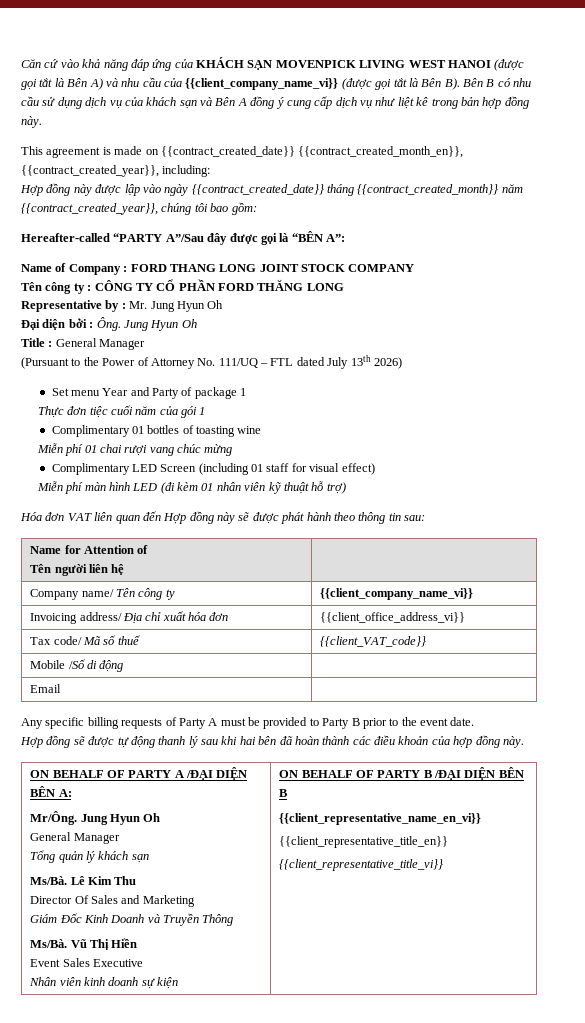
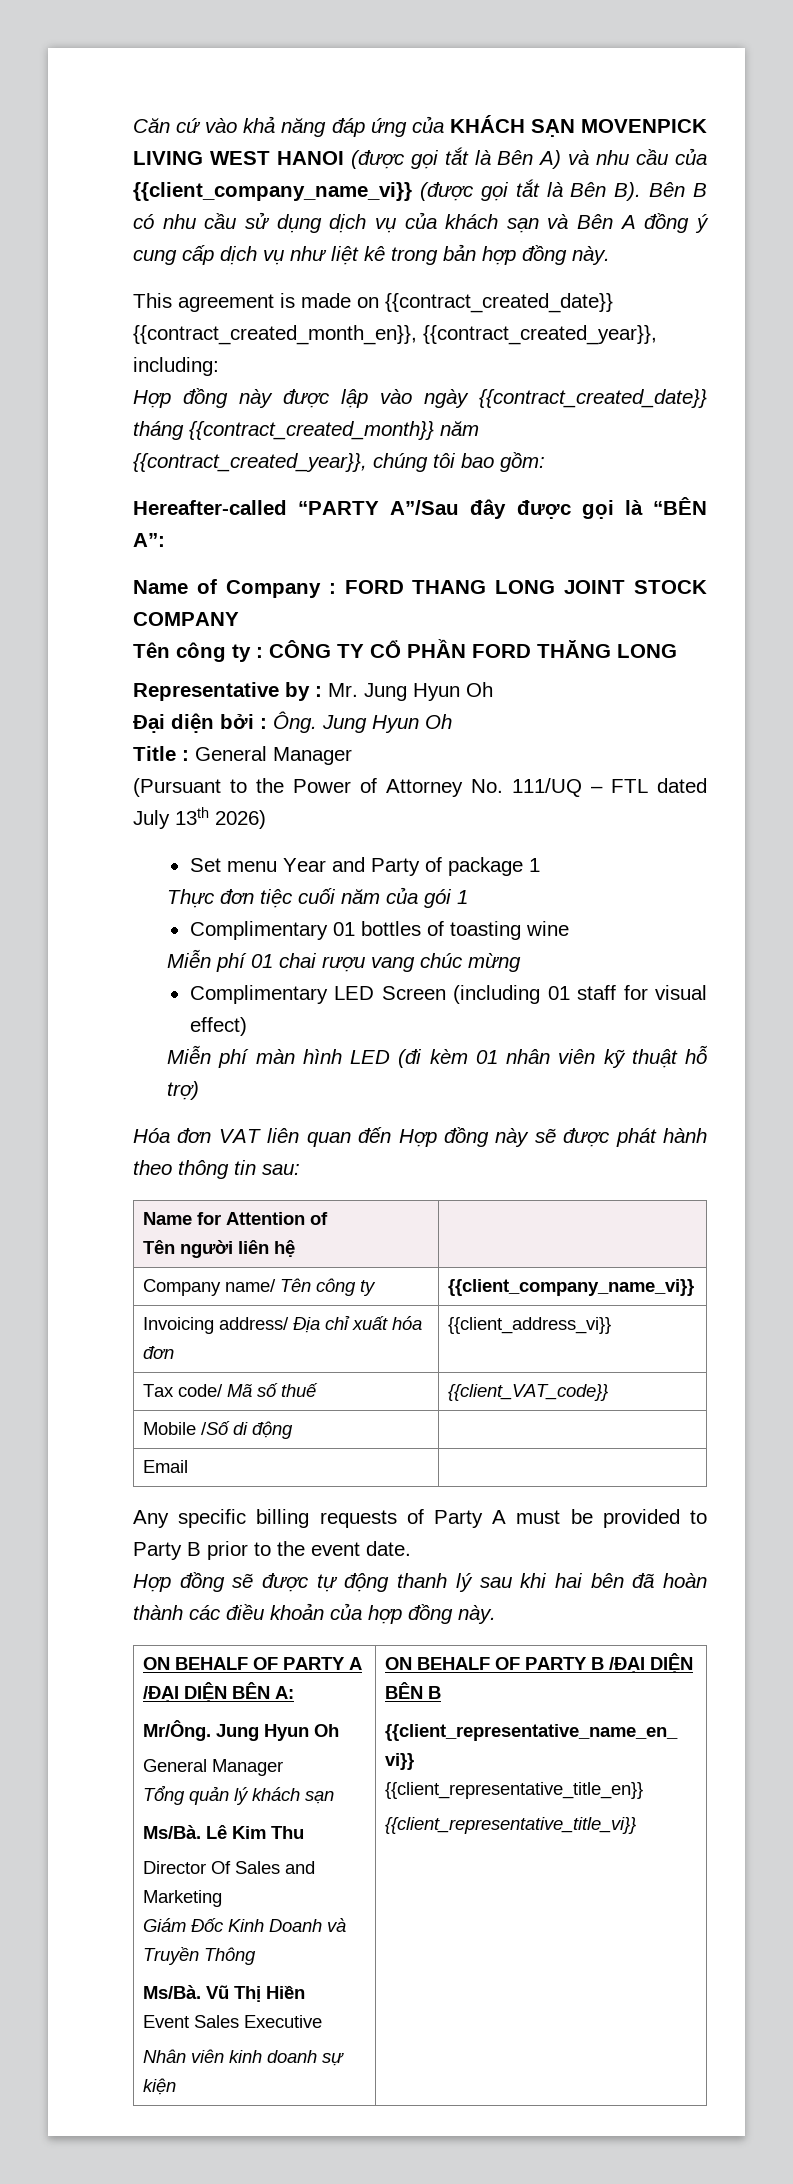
[124,445,148,456] rượi -> [322,956,366,972] rượu
[320,612,466,623] {{client_office_address_vi}} -> [448,1317,612,1334] {{client_address_vi}}

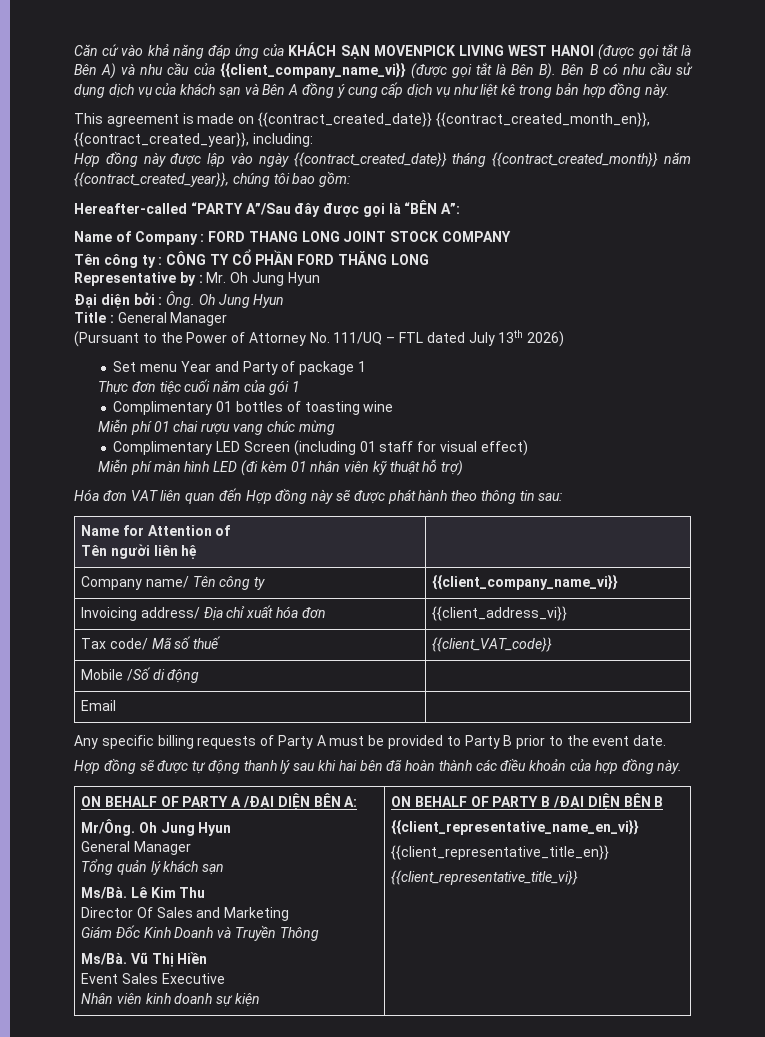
[364,682,493,701] Jung Hyun Oh -> [230,272,320,286] Oh Jung Hyun
[322,714,452,733] Jung Hyun Oh -> [198,294,285,308] Oh Jung Hyun
[216,1724,340,1741] Jung Hyun Oh -> [138,822,232,836] Oh Jung Hyun

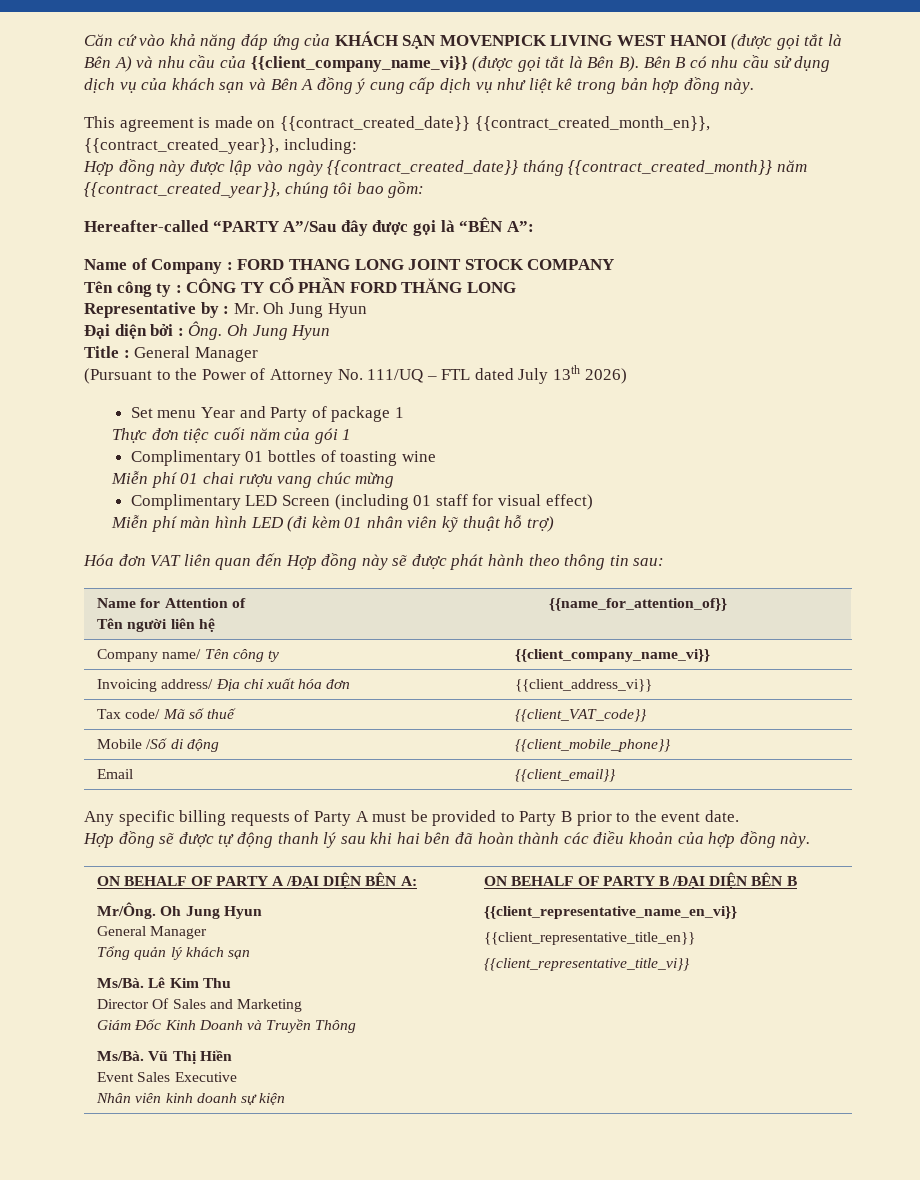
(198, 552) none -> [548,598,727,611] {{name_for_attention_of}}
(200, 676) none -> [515,739,672,752] {{client_mobile_phone}}
(117, 705) none -> [515,769,617,782] {{client_email}}

